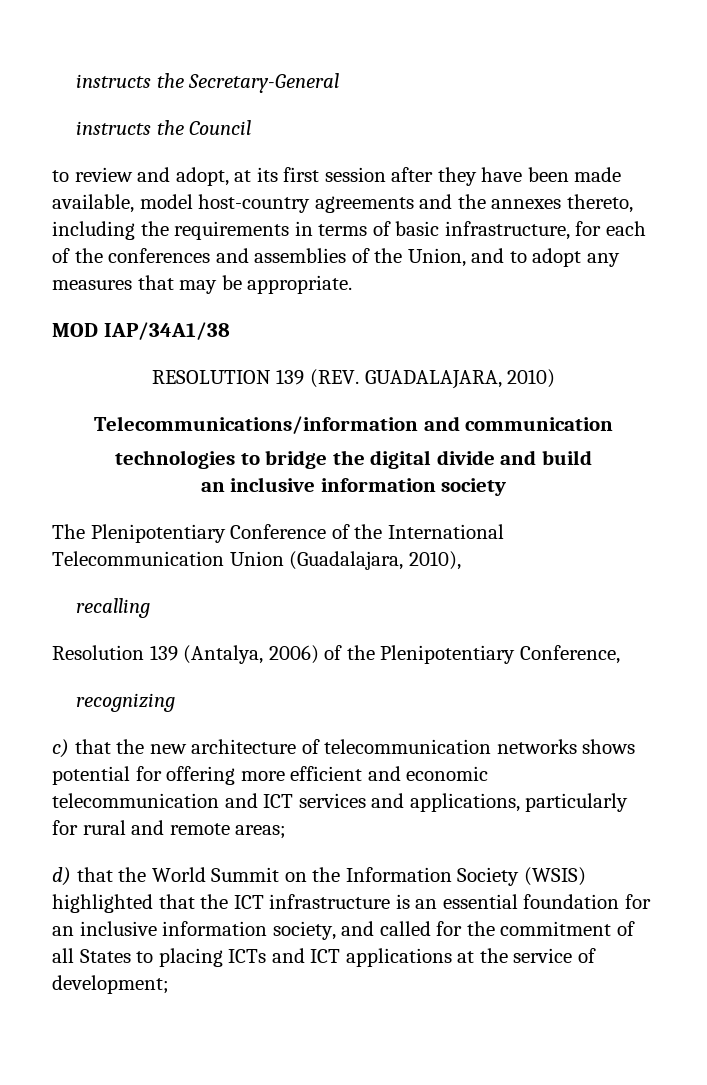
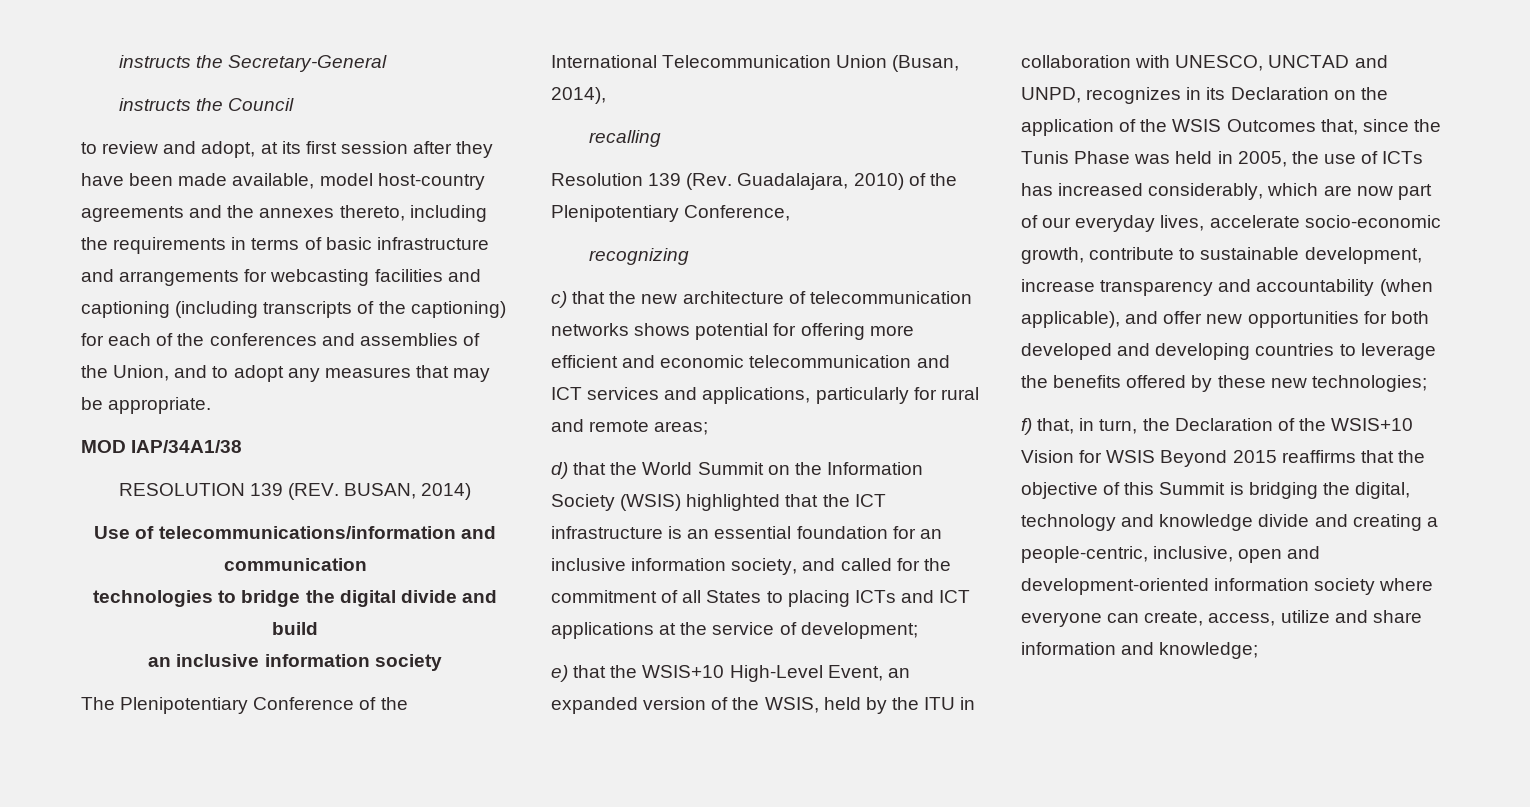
[444,221,570,240] infrastructure, -> [376,237,489,250] [81,269,481,286] [81,301,506,318] infrastructure and arrangements for webcasting facilities and captioning (including transcripts of the captioning)
[364,369,556,389] [93,416,418,434] GUADALAJARA, 2010) // Telecommunications/information -> [344,483,472,500] [94,526,456,539] BUSAN, 2014) // Use of telecommunications/information
[289,551,461,570] (Guadalajara, 2010), -> [892,55,960,72] [551,87,606,104] (Busan, 2014),
[183,645,319,664] (Antalya, 2006) -> [686,173,904,190] (Rev. Guadalajara, 2010)
(169, 984) none -> [551,665,910,682] [551,697,976,714] [1021,55,1388,71] [1021,87,1388,104] [1021,119,1441,136] [1021,151,1424,167] [1021,183,1432,200] [1021,215,1441,232] [1021,247,1422,264] [1021,279,1433,296] [1021,311,1429,328] [1021,343,1436,360] [1021,375,1427,392] [1021,418,1414,435] [1021,450,1425,467] [1021,482,1410,499] [1021,514,1438,531] [1021,546,1321,563] [1021,578,1434,595] [1021,610,1422,627] [1021,642,1259,659] // e) that the WSIS+10 High-Level Event, an expanded version of the WSIS, held by the ITU in collaboration with UNESCO, UNCTAD and UNPD, recognizes in its Declaration on the application of the WSIS Outcomes that, since the Tunis Phase was held in 2005, the use of ICTs has increased considerably, which are now part of our everyday lives, accelerate socio-economic growth, contribute to sustainable development, increase transparency and accountability (when applicable), and offer new opportunities for both developed and developing countries to leverage the benefits offered by these new technologies; // f) that, in turn, the Declaration of the WSIS+10 Vision for WSIS Beyond 2015 reaffirms that the objective of this Summit is bridging the digital, technology and knowledge divide and creating a people-centric, inclusive, open and development-oriented information society where everyone can create, access, utilize and share information and knowledge;

